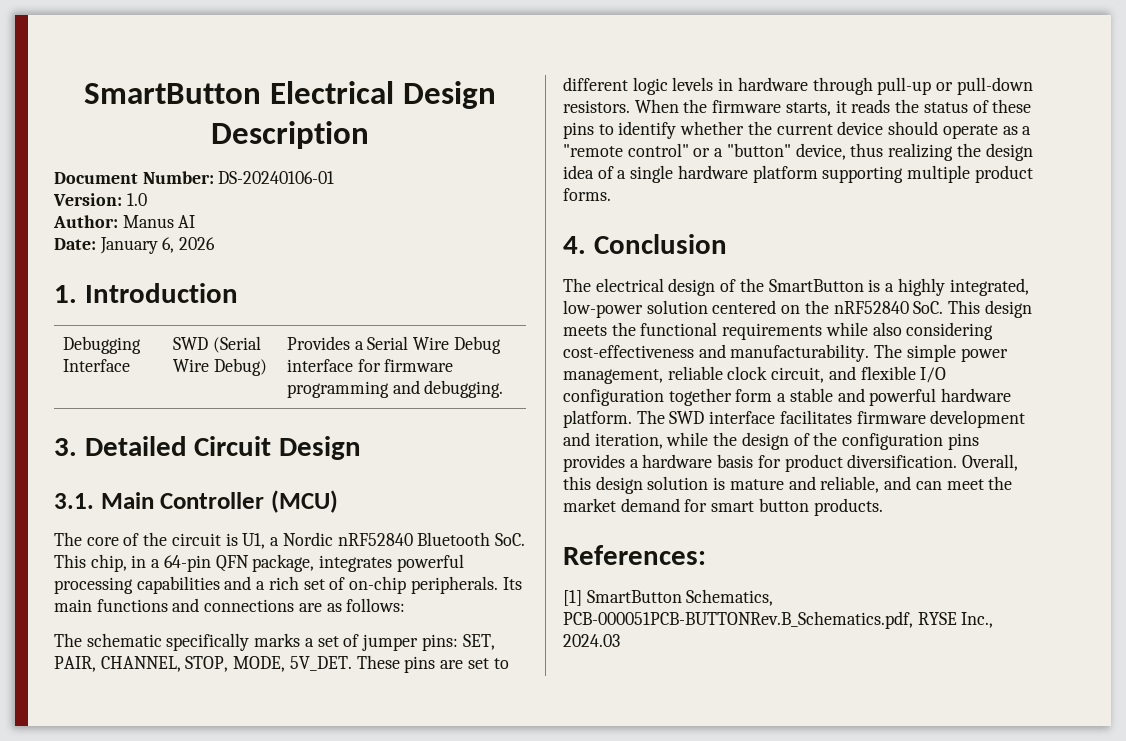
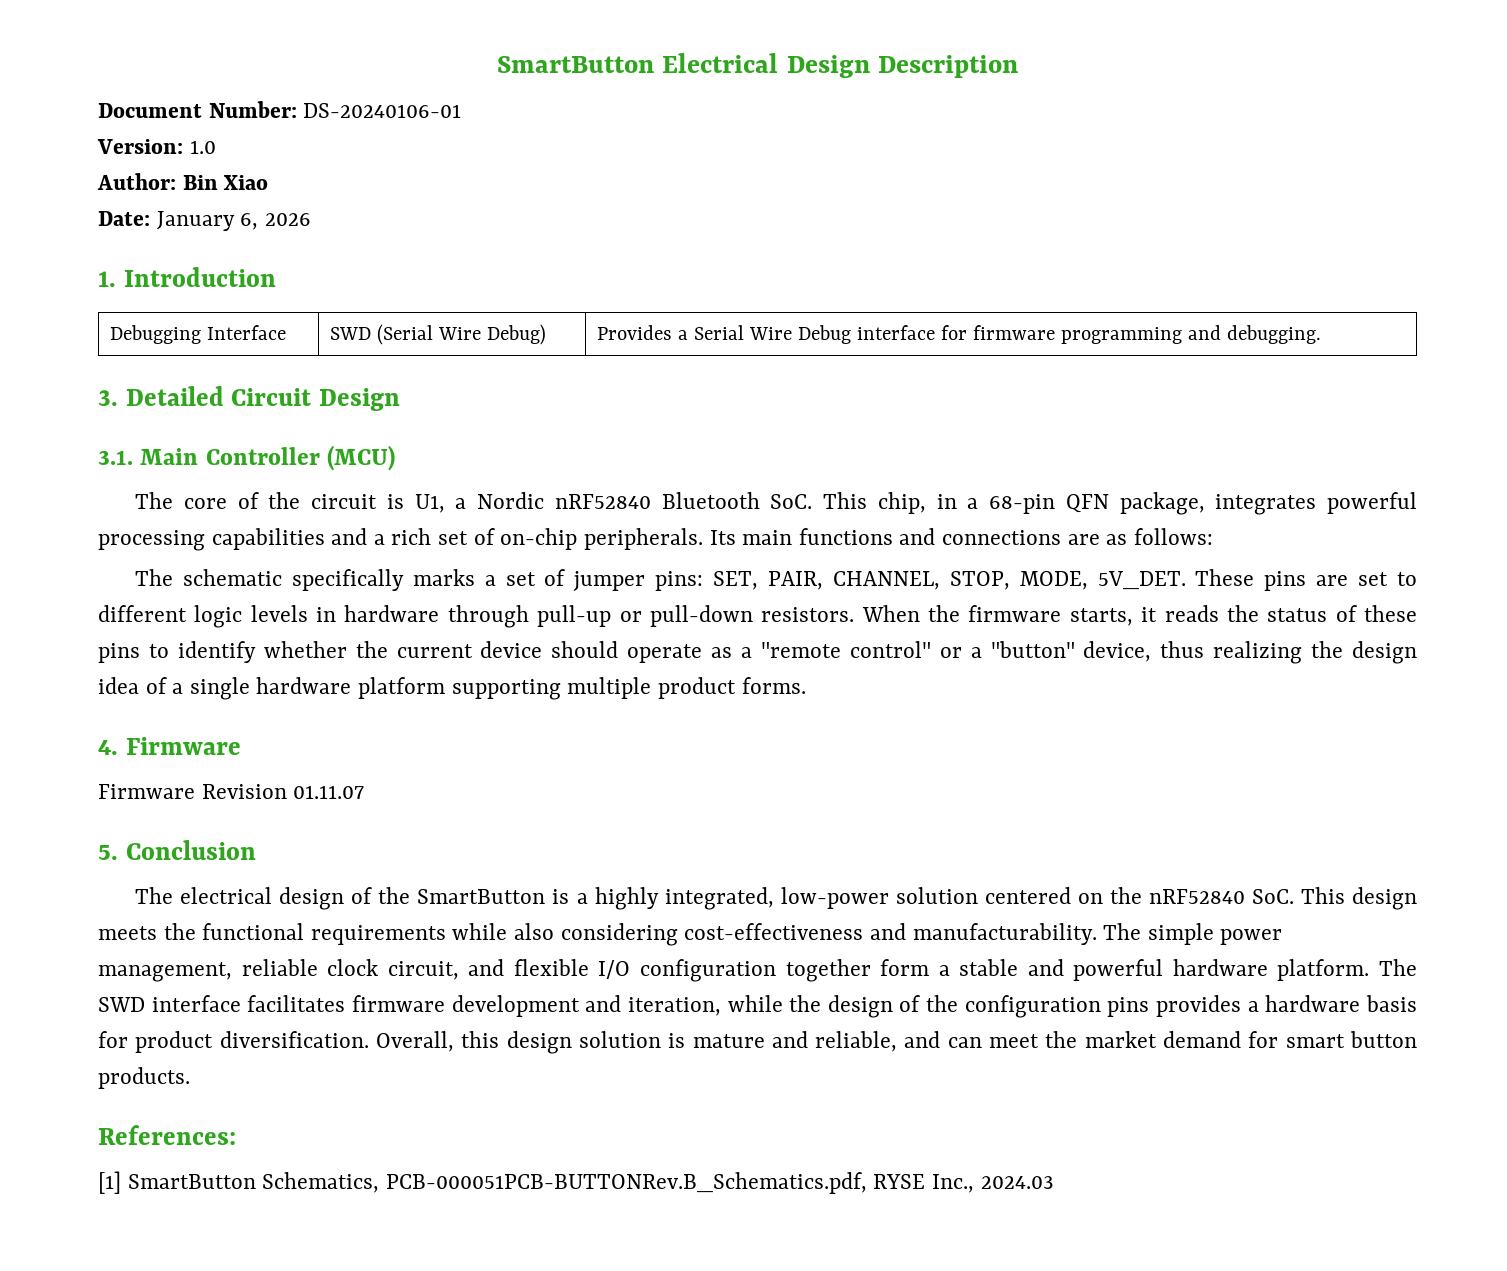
[122,215,196,228] Manus AI -> [182,175,269,190] Bin Xiao
[163,555,211,572] 64-pin -> [989,494,1056,514] 68-pin
(586, 245) none -> [125,737,241,755] [98,784,365,799] [98,845,118,860] Firmware // Firmware Revision 01.11.07 // 5.

